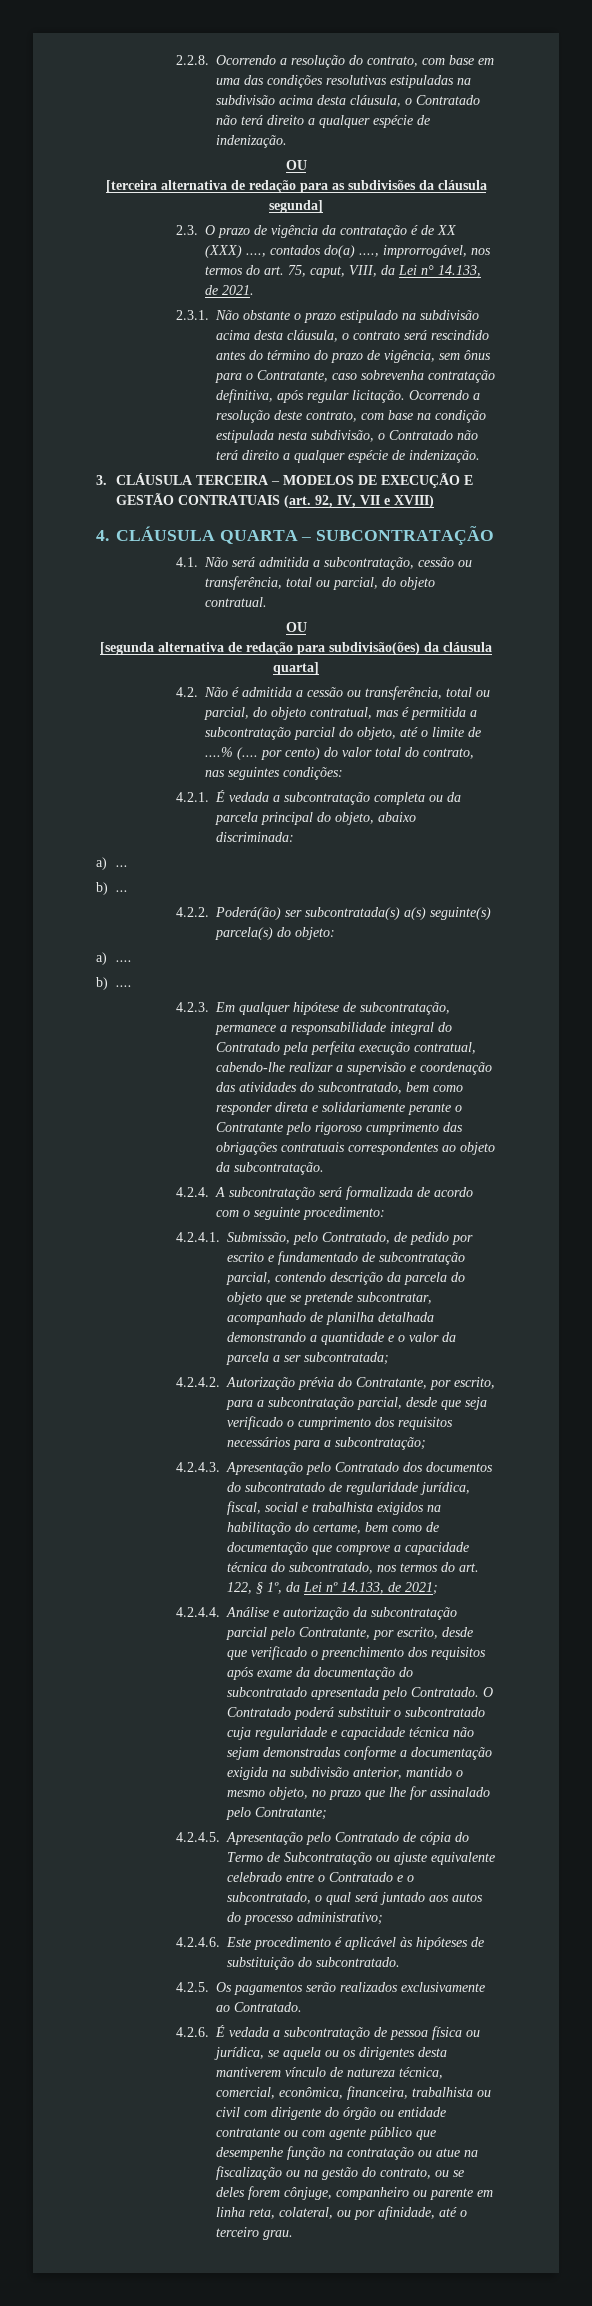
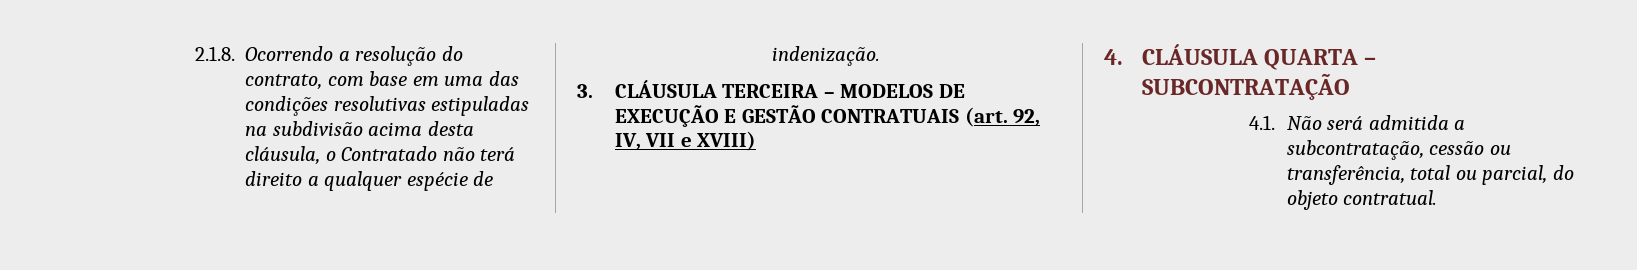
[176,55,210,65] 2.2.8. -> [194,46,235,61] 2.1.8.
[285,160,307,170] [105,180,487,193] [269,200,323,213] [176,225,457,238] [205,245,492,258] [205,265,482,278] [205,285,255,295] [176,310,480,323] [216,330,490,342] [216,350,492,363] [215,370,496,383] [216,389,481,403] [216,410,487,423] [216,430,479,443] [216,450,481,463] // OU // [terceira alternativa de redação para as subdivisões da cláusula segunda] // 2.3. O prazo de vigência da contratação é de XX (XXX) ...., contados do(a) ...., improrrogável, nos termos do art. 75, caput, VIII, da Lei n° 14.133, de 2021. // 2.3.1. Não obstante o prazo estipulado na subdivisão acima desta cláusula, o contrato será rescindido antes do término do prazo de vigência, sem ônus para o Contratante, caso sobrevenha contratação definitiva, após regular licitação. Ocorrendo a resolução deste contrato, com base na condição estipulada nesta subdivisão, o Contratado não terá direito a qualquer espécie de indenização. -> (881, 56) none
[285,622,307,632] [100,642,492,655] [273,662,319,675] [176,686,491,700] [204,707,478,720] [205,727,482,740] [205,747,475,760] [205,767,344,780] [176,790,462,805] [215,812,417,825] [216,832,295,842] [96,857,129,870] [96,882,129,895] [176,907,492,920] [215,927,336,940] [96,952,133,965] [96,977,133,990] [176,1002,451,1015] [215,1022,453,1035] [216,1041,477,1055] [216,1062,493,1075] [216,1082,464,1094] [216,1102,463,1115] [216,1122,464,1135] [216,1142,496,1155] [216,1162,325,1175] [176,1186,474,1200] [216,1207,386,1220] [176,1232,474,1245] [227,1251,466,1265] [226,1272,466,1285] [227,1292,433,1305] [227,1312,435,1325] [227,1332,457,1345] [226,1352,390,1365] [176,1377,496,1390] [226,1397,488,1410] [227,1416,454,1430] [227,1437,427,1450] [176,1462,494,1475] [227,1482,471,1495] [227,1501,442,1515] [227,1522,440,1535] [227,1542,470,1555] [227,1562,480,1574] [227,1582,439,1595] [176,1607,458,1620] [226,1627,474,1640] [227,1646,487,1660] [227,1667,414,1680] [227,1687,494,1700] [227,1707,486,1720] [227,1727,475,1740] [227,1746,493,1760] [227,1767,464,1780] [227,1786,491,1800] [226,1807,328,1820] [176,1832,470,1845] [227,1852,496,1865] [227,1872,415,1882] [227,1892,484,1905] [227,1912,384,1925] [176,1937,485,1950] [227,1957,401,1970] [176,1982,486,1995] [216,2002,303,2012] [176,2025,481,2040] [214,2047,448,2060] [216,2067,444,2079] [216,2086,492,2100] [216,2107,447,2120] [216,2127,437,2140] [216,2146,479,2160] [216,2166,465,2180] [216,2186,494,2200] [216,2206,468,2220] [216,2227,294,2240] // OU // [segunda alternativa de redação para subdivisão(ões) da cláusula quarta] // 4.2. Não é admitida a cessão ou transferência, total ou parcial, do objeto contratual, mas é permitida a subcontratação parcial do objeto, até o limite de ....% (.... por cento) do valor total do contrato, nas seguintes condições: // 4.2.1. É vedada a subcontratação completa ou da parcela principal do objeto, abaixo discriminada: // a) ... // b) ... // 4.2.2. Poderá(ão) ser subcontratada(s) a(s) seguinte(s) parcela(s) do objeto: // a) .... // b) .... // 4.2.3. Em qualquer hipótese de subcontratação, permanece a responsabilidade integral do Contratado pela perfeita execução contratual, cabendo-lhe realizar a supervisão e coordenação das atividades do subcontratado, bem como responder direta e solidariamente perante o Contratante pelo rigoroso cumprimento das obrigações contratuais correspondentes ao objeto da subcontratação. // 4.2.4. A subcontratação será formalizada de acordo com o seguinte procedimento: // 4.2.4.1. Submissão, pelo Contratado, de pedido por escrito e fundamentado de subcontratação parcial, contendo descrição da parcela do objeto que se pretende subcontratar, acompanhado de planilha detalhada demonstrando a quantidade e o valor da parcela a ser subcontratada; // 4.2.4.2. Autorização prévia do Contratante, por escrito, para a subcontratação parcial, desde que seja verificado o cumprimento dos requisitos necessários para a subcontratação; // 4.2.4.3. Apresentação pelo Contratado dos documentos do subcontratado de regularidade jurídica, fiscal, social e trabalhista exigidos na habilitação do certame, bem como de documentação que comprove a capacidade técnica do subcontratado, nos termos do art. 122, § 1º, da Lei nº 14.133, de 2021; // 4.2.4.4. Análise e autorização da subcontratação parcial pelo Contratante, por escrito, desde que verificado o preenchimento dos requisitos após exame da documentação do subcontratado apresentada pelo Contratado. O Contratado poderá substituir o subcontratado cuja regularidade e capacidade técnica não sejam demonstradas conforme a documentação exigida na subdivisão anterior, mantido o mesmo objeto, no prazo que lhe for assinalado pelo Contratante; // 4.2.4.5. Apresentação pelo Contratado de cópia do Termo de Subcontratação ou ajuste equivalente celebrado entre o Contratado e o subcontratado, o qual será juntado aos autos do processo administrativo; // 4.2.4.6. Este procedimento é aplicável às hipóteses de substituição do subcontratado. // 4.2.5. Os pagamentos serão realizados exclusivamente ao Contratado. // 4.2.6. É vedada a subcontratação de pessoa física ou jurídica, se aquela ou os dirigentes desta mantiverem vínculo de natureza técnica, comercial, econômica, financeira, trabalhista ou civil com dirigente do órgão ou entidade contratante ou com agente público que desempenhe função na contratação ou atue na fiscalização ou na gestão do contrato, ou se deles forem cônjuge, companheiro ou parente em linha reta, colateral, ou por afinidade, até o terceiro grau. -> (1438, 197) none

